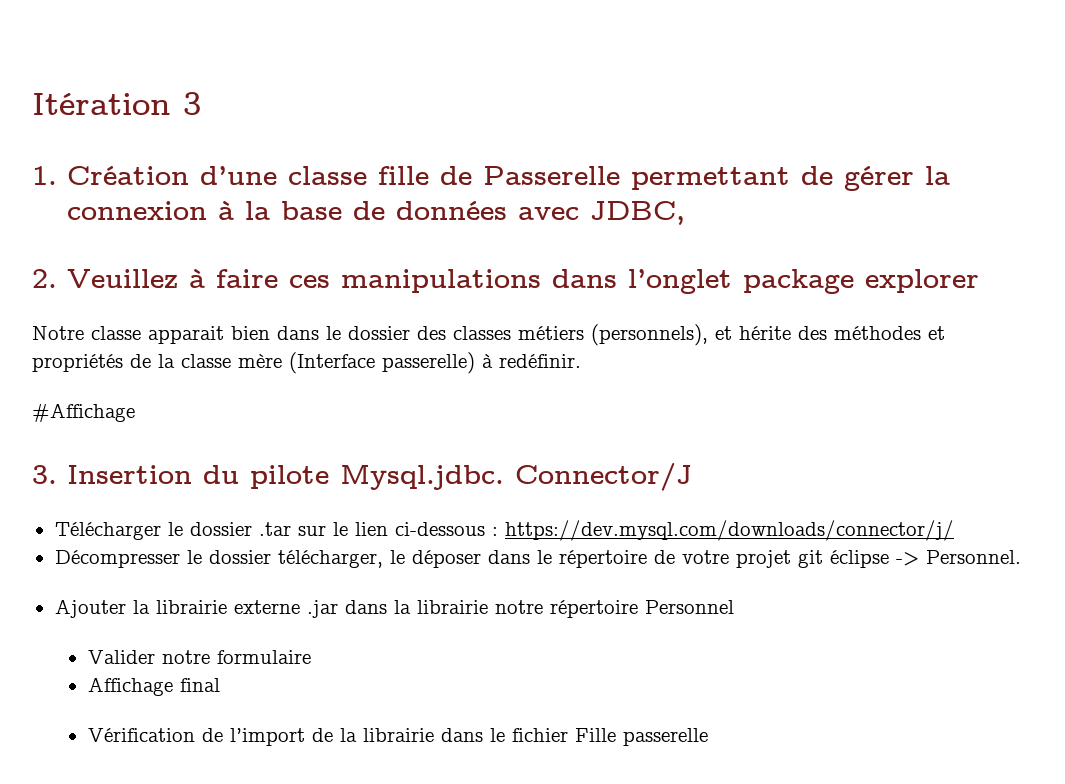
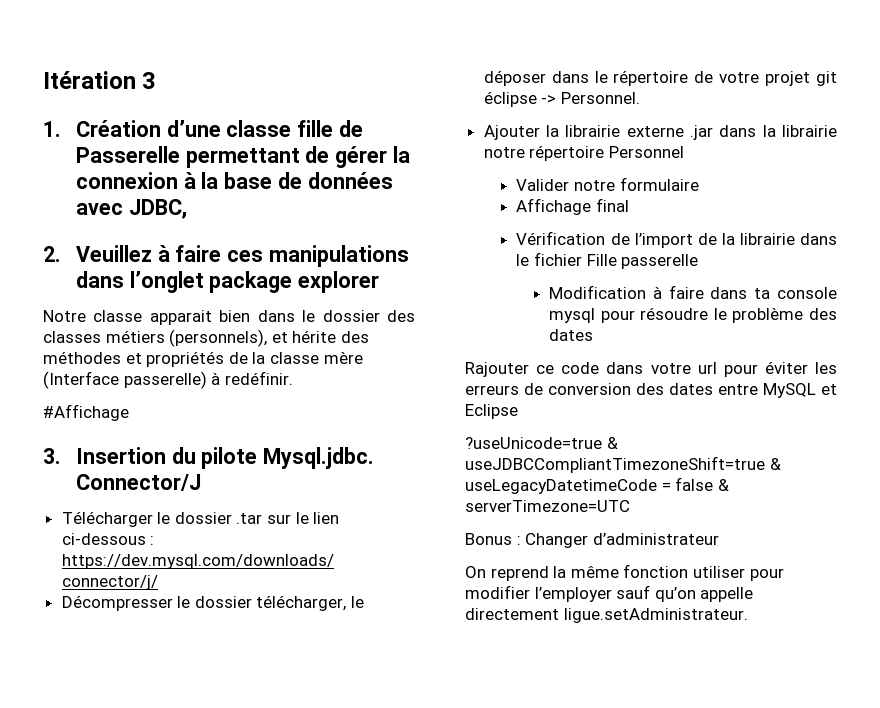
(708, 737) none -> [549,285,837,299] [549,307,837,323] [549,329,594,341] [465,361,837,377] [465,383,837,398] [465,404,518,419] [465,437,618,449] [465,456,781,473] [465,477,729,494] [465,500,630,512] [465,533,719,548] [465,564,784,581] [465,585,754,602] [465,608,748,623] // Modification à faire dans ta console mysql pour résoudre le problème des dates // Rajouter ce code dans votre url pour éviter les erreurs de conversion des dates entre MySQL et Eclipse // ?useUnicode=true & useJDBCCompliantTimezoneShift=true & useLegacyDatetimeCode = false & serverTimezone=UTC // Bonus : Changer d’administrateur // On reprend la même fonction utiliser pour modifier l’employer sauf qu’on appelle directement ligue.setAdministrateur.

